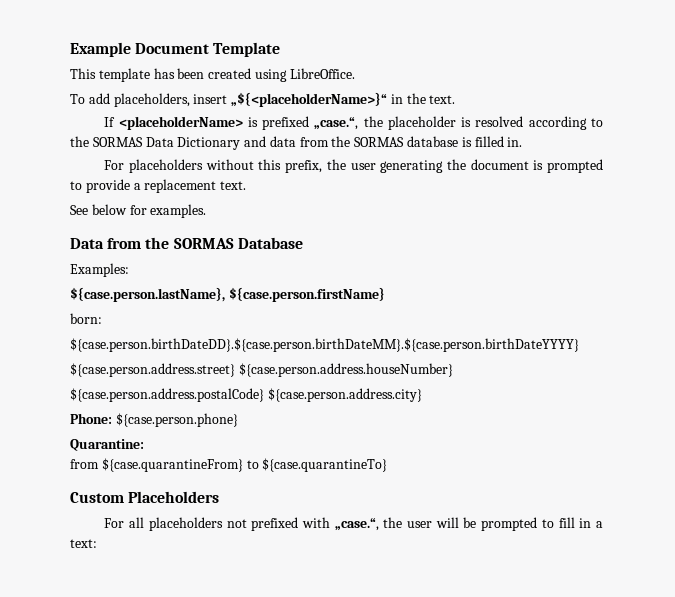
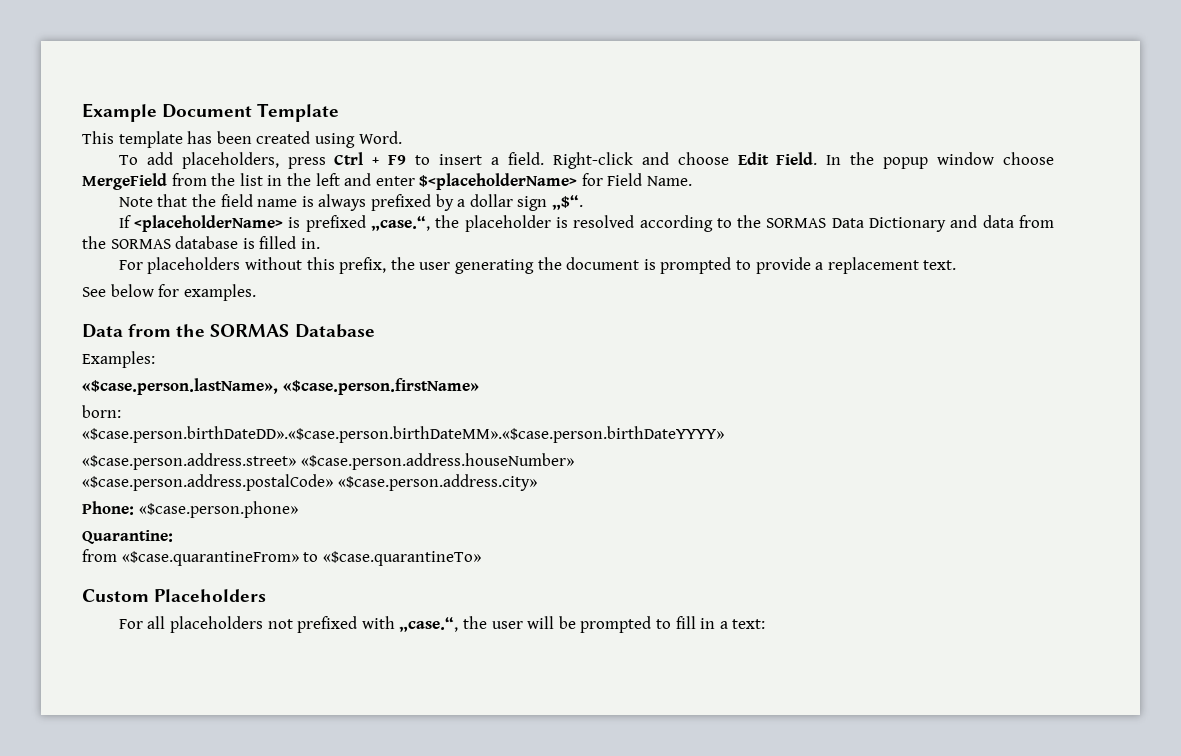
[289,68,355,79] LibreOffice. -> [358,131,402,144] Word.
[193,92,456,107] insert „${<placeholderName>}“ in the text. -> [287,152,1055,169] [82,173,693,190] [118,194,583,211] press Ctrl + F9 to insert a field. Right-click and choose Edit Field. In the popup window choose MergeField from the list in the left and enter $<placeholderName> for Field Name. // Note that the field name is always prefixed by a dollar sign „$“.
[70,287,385,302] ${case.person.lastName}, ${case.person.firstName} -> [82,378,479,395] «$case.person.lastName», «$case.person.firstName»
[70,338,579,352] [70,363,453,377] [70,388,422,402] ${case.person.birthDateDD}.${case.person.birthDateMM}.${case.person.birthDateYYYY} // ${case.person.address.street} ${case.person.address.houseNumber} // ${case.person.address.postalCode} ${case.person.address.city} -> [82,426,724,443] [82,453,574,470] [82,474,537,491] «$case.person.birthDateDD».«$case.person.birthDateMM».«$case.person.birthDateYYYY» // «$case.person.address.street» «$case.person.address.houseNumber» // «$case.person.address.postalCode» «$case.person.address.city»
[115,413,238,427] ${case.person.phone} -> [138,501,298,518] «$case.person.phone»
[101,458,388,472] ${case.quarantineFrom} to ${case.quarantineTo} -> [121,551,481,566] «$case.quarantineFrom» to «$case.quarantineTo»

